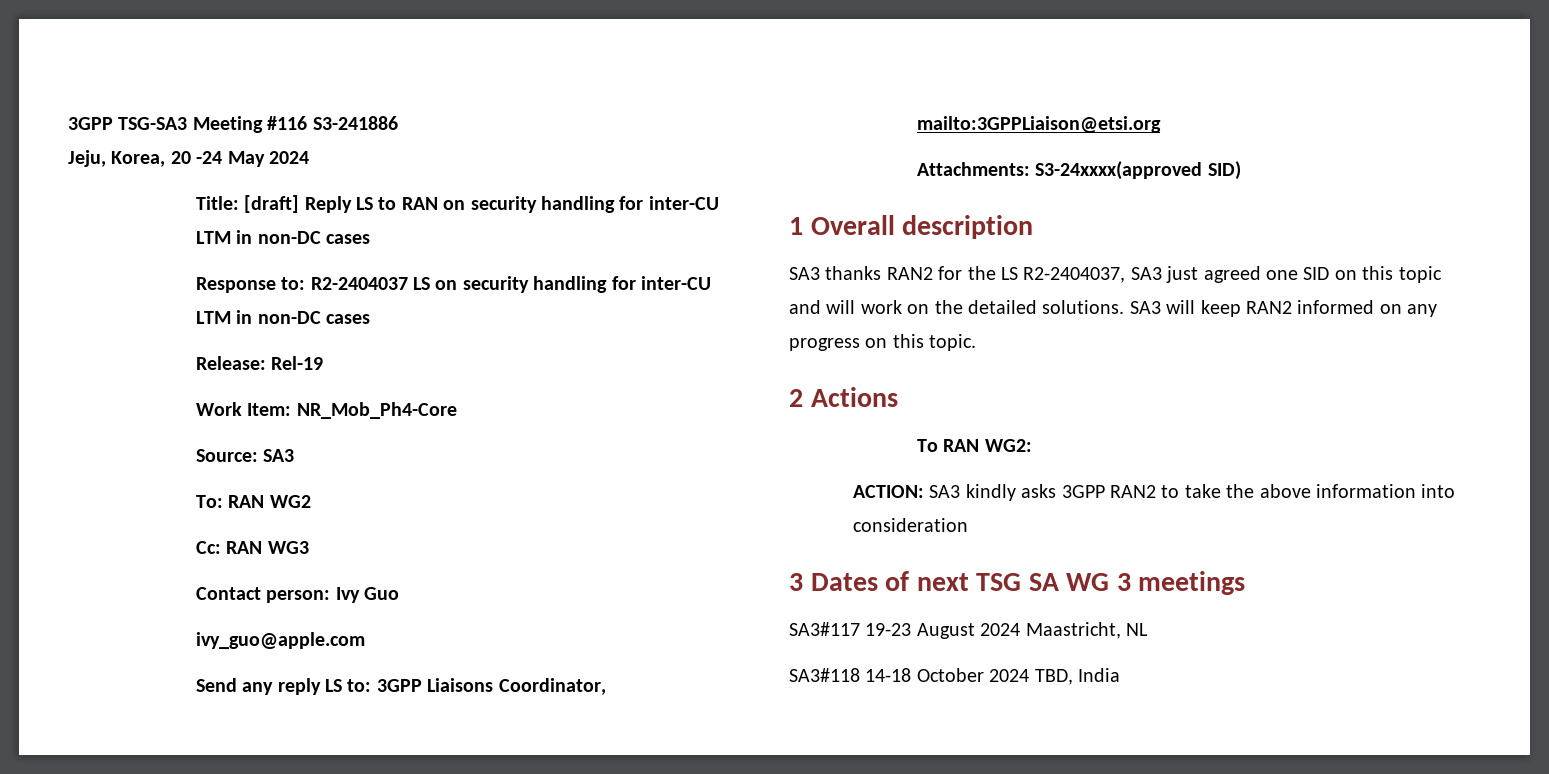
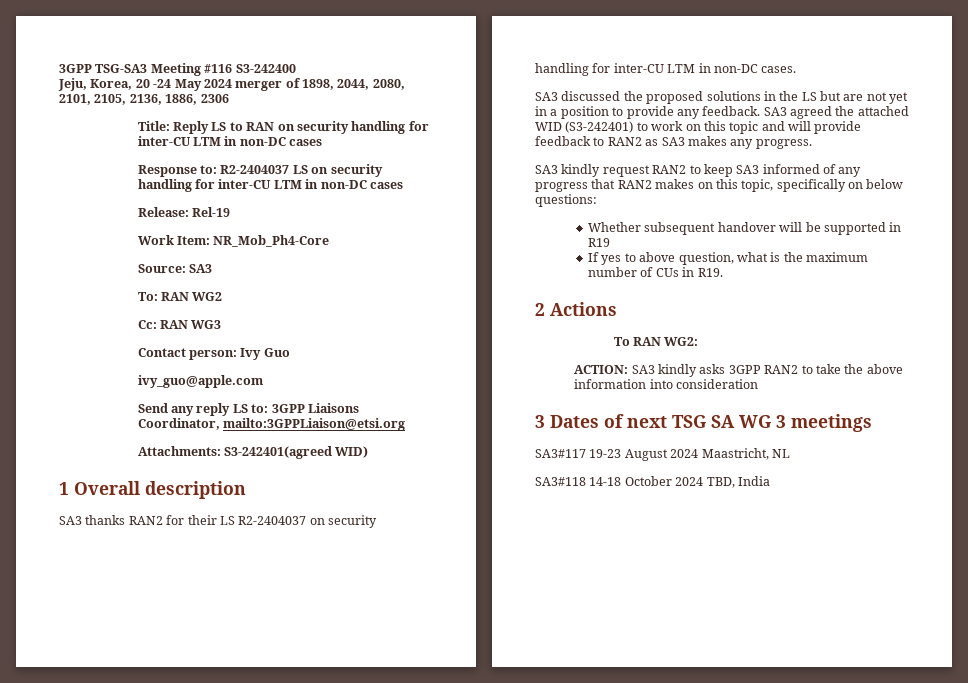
[312,116,398,130] S3-241886 -> [235,64,296,73] S3-242400
(309, 157) none -> [235,78,405,91] [59,94,229,105] merger of 1898, 2044, 2080, 2101, 2105, 2136, 1886, 2306
[244,195,300,213] [draft] -> (170, 126) none
[1035,161,1241,180] S3-24xxxx(approved SID) -> [224,446,369,459] S3-242401(agreed WID)
[967,266,1330,283] the LS R2-2404037, SA3 just agreed one SID -> [187,515,377,528] [535,63,797,76] [535,91,909,104] [535,106,909,119] [535,121,684,133] their LS R2-2404037 on security handling for inter-CU LTM in non-DC cases. // SA3 discussed the proposed solutions in the LS but are not yet in a position to provide any feedback. SA3 agreed the attached WID (S3-242401) to work
[860,300,1438,317] [789,334,977,351] work on the detailed solutions. SA3 will keep RAN2 informed on any progress on this topic. -> [814,121,862,134] [535,136,812,149] [535,164,862,177] [535,179,904,192] [535,194,597,207] [588,222,902,235] [588,238,611,247] [588,252,869,265] [588,267,723,277] provide feedback to RAN2 as SA3 makes any progress. // SA3 kindly request RAN2 to keep SA3 informed of any progress that RAN2 makes on this topic, specifically on below questions: // Whether subsequent handover will be supported in R19 // If yes to above question, what is the maximum number of CUs in R19.

